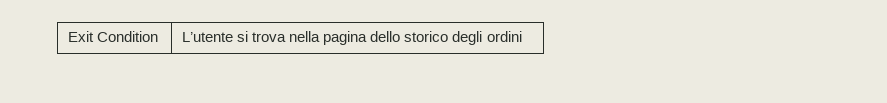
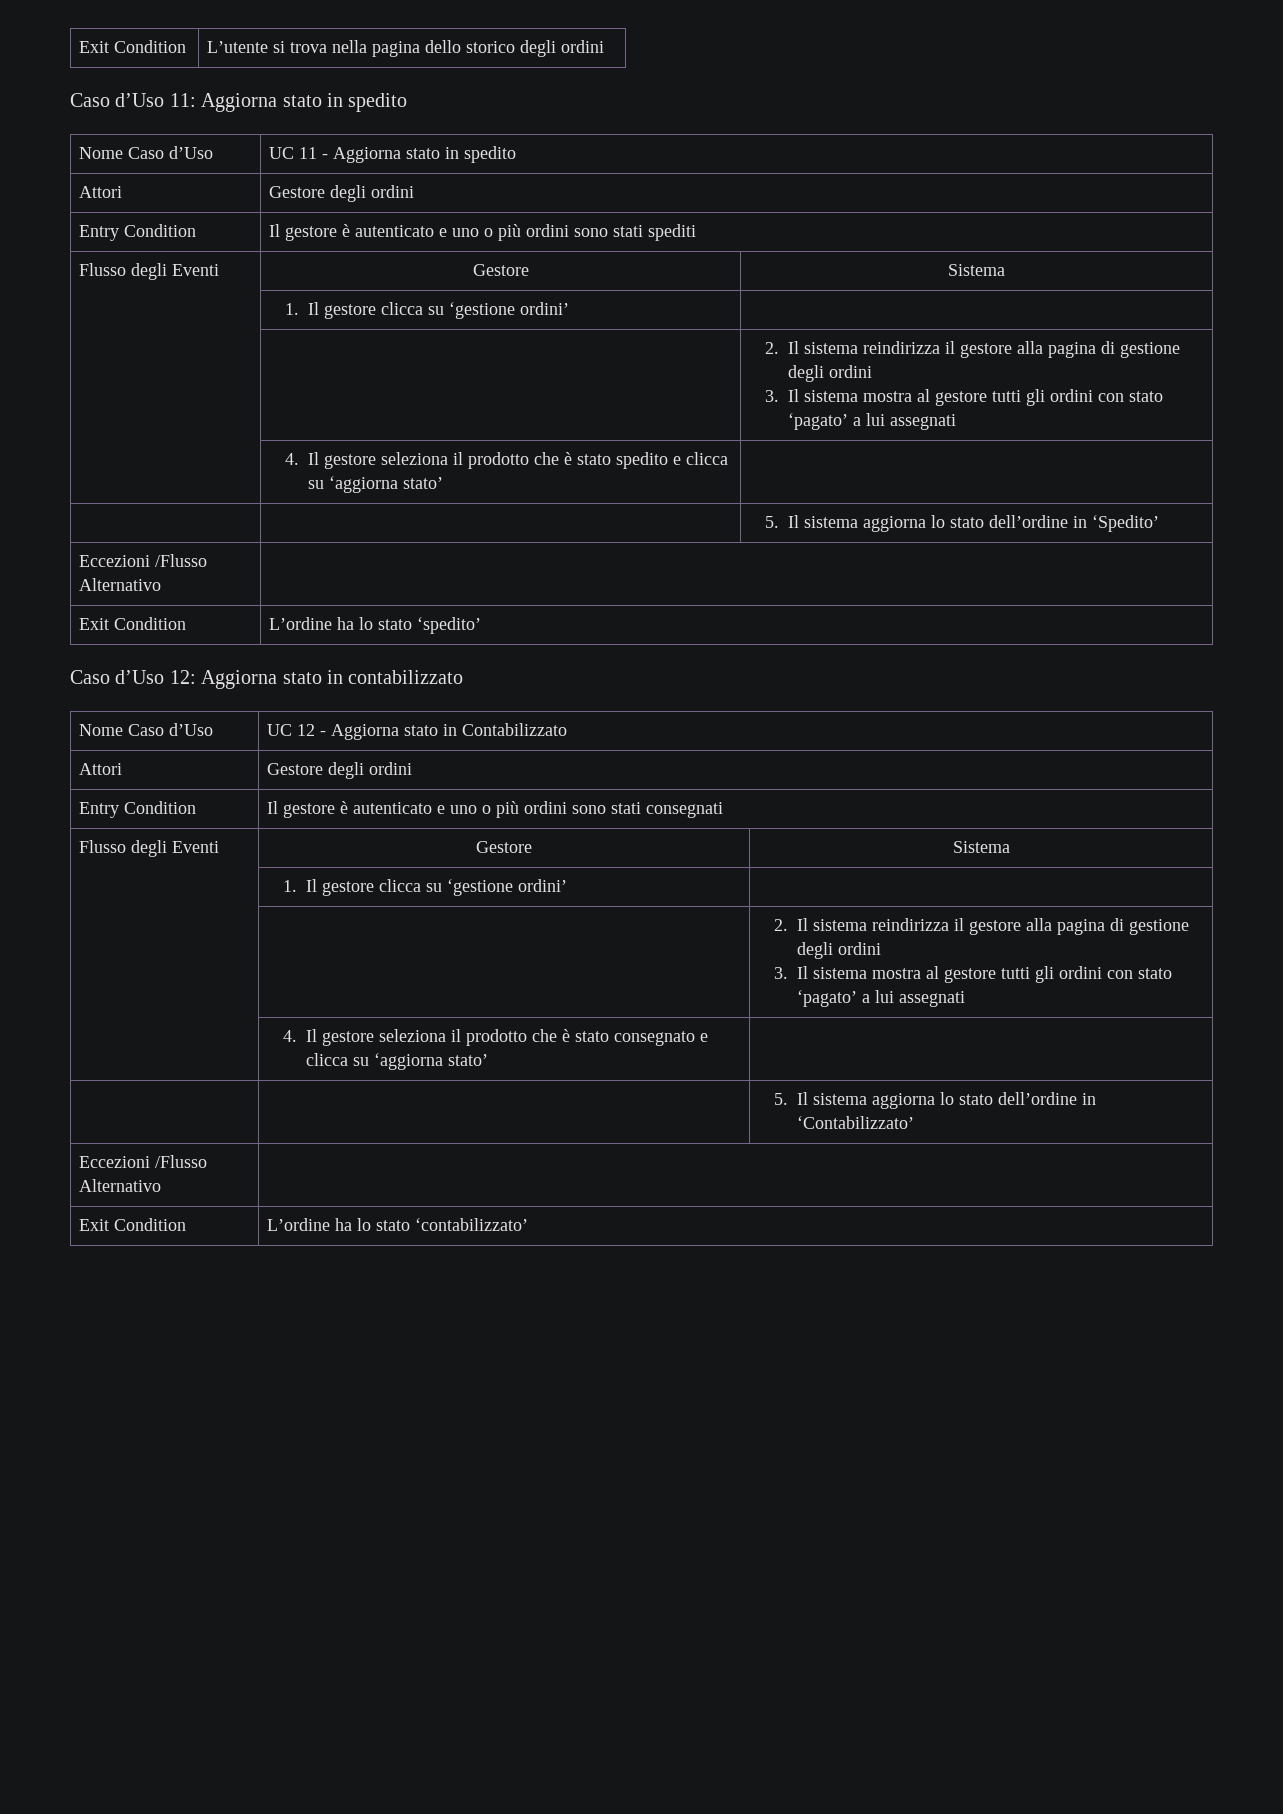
(522, 36) none -> [70,93,408,112] [79,146,214,159] [269,146,517,163] [79,186,123,198] [269,185,415,202] [79,224,197,241] [269,224,697,241] [79,263,220,280] [472,264,529,276] [948,264,1005,276] [284,302,569,319] [764,341,1180,358] [787,365,872,382] [764,389,1163,406] [787,413,956,430] [284,452,728,469] [307,476,443,493] [764,515,1159,532] [79,554,208,567] [79,578,162,591] [79,617,187,630] [269,617,482,634] [70,670,464,689] [79,723,214,736] [267,723,568,740] [79,763,123,775] [267,762,413,779] [79,801,197,818] [267,801,724,818] [79,840,220,857] [476,841,532,853] [952,841,1010,853] [282,879,567,896] [773,918,1189,935] [796,942,881,959] [773,966,1172,983] [796,990,965,1007] [282,1029,708,1046] [305,1053,488,1070] [773,1092,1096,1109] [796,1116,914,1129] [79,1155,208,1168] [79,1179,162,1192] [79,1218,187,1231] [267,1218,529,1231] // Caso d’Uso 11: Aggiorna stato in spedito // Nome Caso d’Uso | UC 11 - Aggiorna stato in spedito // Attori | Gestore degli ordini // Entry Condition | Il gestore è autenticato e uno o più ordini sono stati spediti // Flusso degli Eventi | Gestore | Sistema // | 1. Il gestore clicca su ‘gestione ordini’ | // | | 2. Il sistema reindirizza il gestore alla pagina di gestione degli ordini // 3. Il sistema mostra al gestore tutti gli ordini con stato ‘pagato’ a lui assegnati // | 4. Il gestore seleziona il prodotto che è stato spedito e clicca su ‘aggiorna stato’ | // | | 5. Il sistema aggiorna lo stato dell’ordine in ‘Spedito’ // Eccezioni /Flusso Alternativo | // Exit Condition | L’ordine ha lo stato ‘spedito’ // Caso d’Uso 12: Aggiorna stato in contabilizzato // Nome Caso d’Uso | UC 12 - Aggiorna stato in Contabilizzato // Attori | Gestore degli ordini // Entry Condition | Il gestore è autenticato e uno o più ordini sono stati consegnati // Flusso degli Eventi | Gestore | Sistema // | 1. Il gestore clicca su ‘gestione ordini’ | // | | 2. Il sistema reindirizza il gestore alla pagina di gestione degli ordini // 3. Il sistema mostra al gestore tutti gli ordini con stato ‘pagato’ a lui assegnati // | 4. Il gestore seleziona il prodotto che è stato consegnato e clicca su ‘aggiorna stato’ | // | | 5. Il sistema aggiorna lo stato dell’ordine in ‘Contabilizzato’ // Eccezioni /Flusso Alternativo | // Exit Condition | L’ordine ha lo stato ‘contabilizzato’

